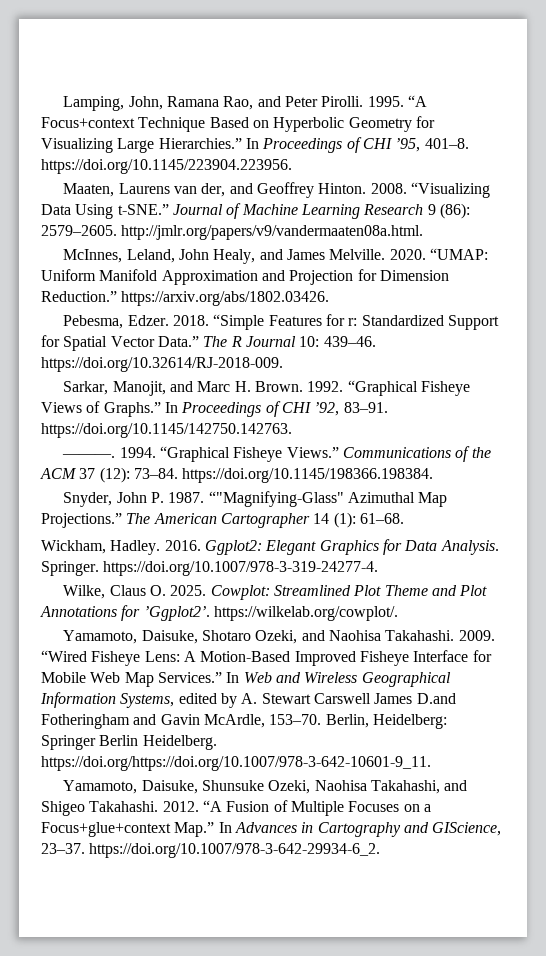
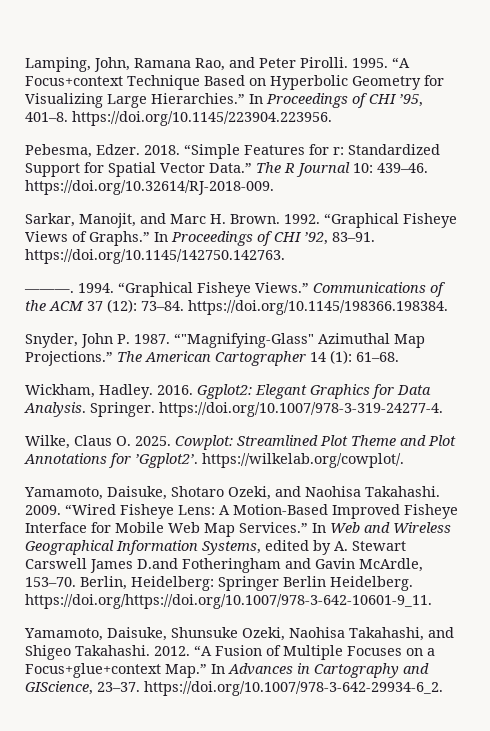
[63,182,490,198] [41,203,470,219] [41,225,424,240] [63,248,488,264] [41,269,449,285] [41,291,330,306] // Maaten, Laurens van der, and Geoffrey Hinton. 2008. “Visualizing Data Using t-SNE.” Journal of Machine Learning Research 9 (86): 2579–2605. http://jmlr.org/papers/v9/vandermaaten08a.html. // McInnes, Leland, John Healy, and James Melville. 2020. “UMAP: Uniform Manifold Approximation and Projection for Dimension Reduction.” https://arxiv.org/abs/1802.03426. -> (332, 118) none

